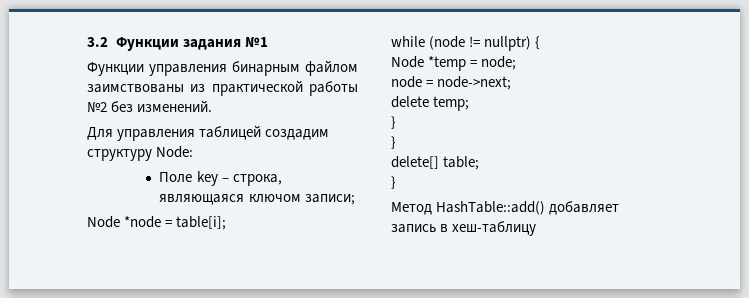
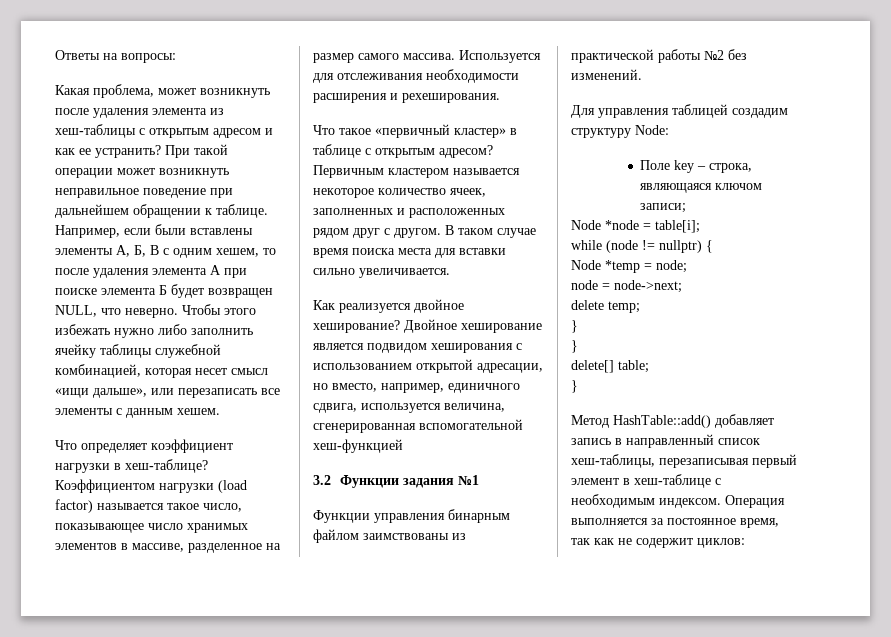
(87, 42) none -> [55,50,176,63] [55,84,270,98] [55,108,224,118] [55,124,273,138] [55,144,228,158] [55,168,229,178] [55,188,233,198] [55,204,268,218] [55,224,253,238] [55,245,276,258] [55,265,247,278] [55,284,273,298] [55,304,256,318] [55,324,253,338] [55,344,221,358] [55,364,268,378] [55,388,280,398] [55,408,220,418] [55,439,233,453] [55,459,208,473] [55,479,247,493] [55,499,242,513] [55,523,248,533] [55,543,281,553] [313,50,541,63] [313,69,519,83] [313,93,500,103] [313,124,517,138] [313,144,493,158] [313,165,520,178] [313,188,486,198] [313,208,505,218] [313,225,536,238] [313,248,506,258] [313,268,450,278] [313,299,464,313] [313,319,542,333] [313,343,522,353] [313,359,543,373] [313,383,520,393] [313,403,505,413] [313,419,523,433] [313,439,403,453] Ответы на вопросы: // Какая проблема, может возникнуть после удаления элемента из хеш-таблицы с открытым адресом и как ее устранить? При такой операции может возникнуть неправильное поведение при дальнейшем обращении к таблице. Например, если были вставлены элементы А, Б, В с одним хешем, то после удаления элемента А при поиске элемента Б будет возвращен NULL, что неверно. Чтобы этого избежать нужно либо заполнить ячейку таблицы служебной комбинацией, которая несет смысл «ищи дальше», или перезаписать все элементы с данным хешем. // Что определяет коэффициент нагрузки в хеш-таблице? Коэффициентом нагрузки (load factor) называется такое число, показывающее число хранимых элементов в массиве, разделенное на размер самого массива. Используется для отслеживания необходимости расширения и рехеширования. // Что такое «первичный кластер» в таблице с открытым адресом? Первичным кластером называется некоторое количество ячеек, заполненных и расположенных рядом друг с другом. В таком случае время поиска места для вставки сильно увеличивается. // Как реализуется двойное хеширование? Двойное хеширование является подвидом хеширования с использованием открытой адресации, но вместо, например, единичного сдвига, используется величина, сгенерированная вспомогательной хеш-функцией //
[452,221,537,236] хеш-таблицу -> [626,434,760,448] [571,454,797,468] [571,474,721,488] [571,494,785,508] [571,518,779,528] [571,538,745,548] направленный список хеш-таблицы, перезаписывая первый элемент в хеш-таблице с необходимым индексом. Операция выполняется за постоянное время, так как не содержит циклов:

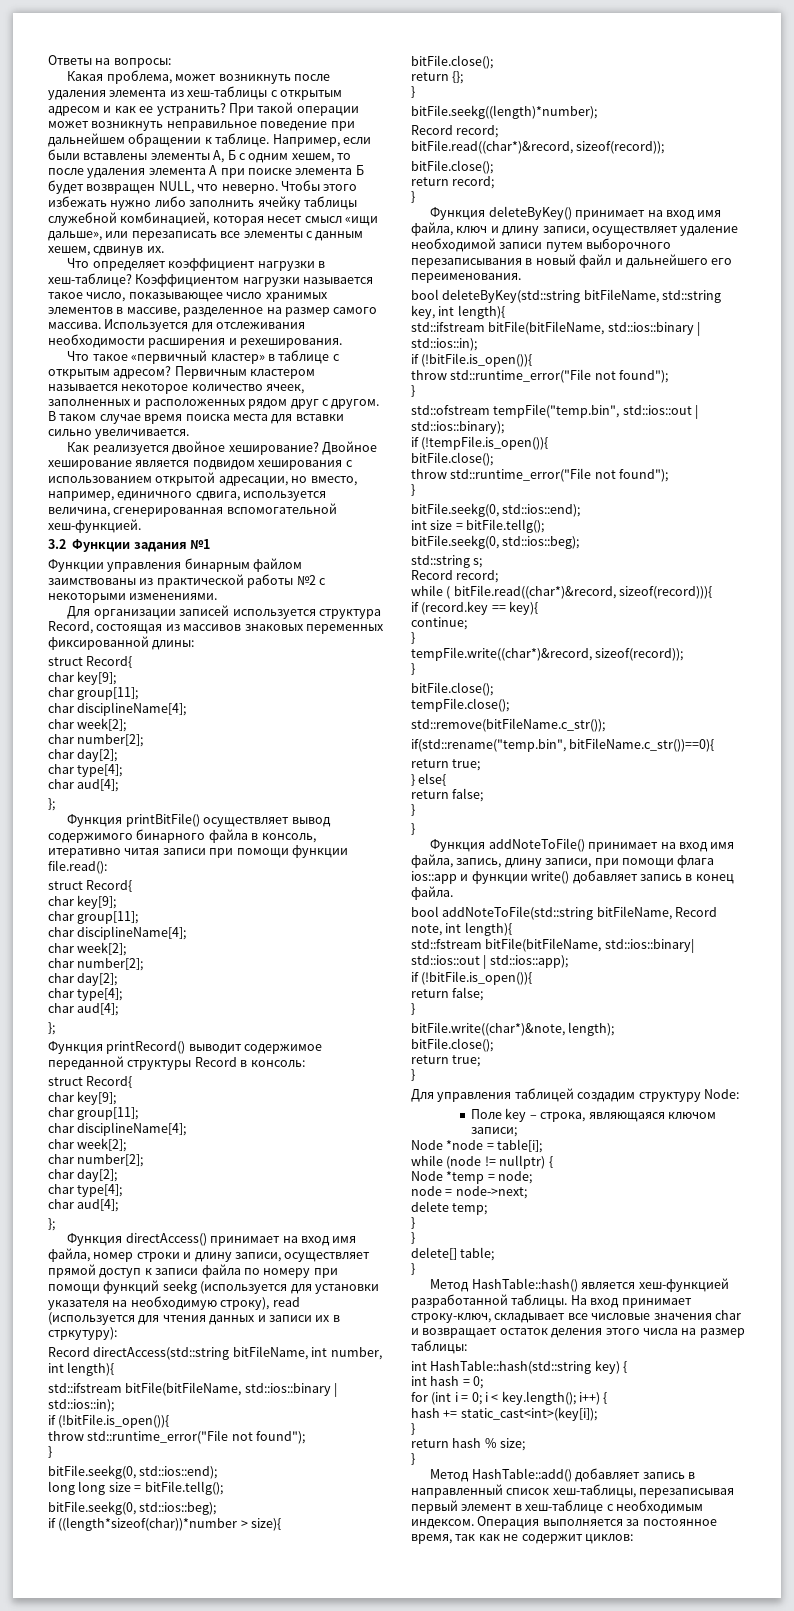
[134,245,159,257] Б, В -> [227,150,236,160] Б
[177,408,220,415] хешем. -> [48,246,164,256] хешем, сдвинув их.
[218,480,247,493] [55,499,93,513] (load factor) -> (300, 282) none
[313,439,403,453] хеш-функцией -> [48,519,141,533] хеш-функцией.
[728,49,747,60] [571,69,642,80] без изменений. -> [318,578,326,585] [48,593,218,603] [67,605,381,619] [48,621,384,634] [48,636,195,650] [48,656,133,668] [48,671,117,685] [48,687,139,700] [48,702,187,716] [48,718,127,732] [48,734,144,747] [48,749,118,762] [48,764,123,777] [48,779,119,792] [48,798,55,811] [67,813,331,827] [48,829,316,843] [48,845,348,858] [48,860,107,874] [48,880,133,892] [48,895,117,909] [48,911,139,924] [48,926,187,940] [48,942,127,956] [48,958,144,971] [48,973,118,986] [48,988,123,1001] [48,1003,119,1016] [48,1022,55,1035] [48,1041,323,1054] [48,1056,305,1070] [48,1076,133,1088] [48,1091,117,1105] [48,1107,139,1120] [48,1122,187,1136] [48,1138,127,1152] [48,1154,144,1167] [48,1169,118,1182] [48,1184,123,1197] [48,1199,119,1212] [48,1218,55,1231] [67,1233,357,1246] [48,1248,371,1262] [48,1264,338,1278] [48,1280,379,1294] [48,1296,300,1310] [48,1312,340,1325] [48,1327,117,1340] [48,1346,382,1360] [48,1362,115,1376] [48,1382,338,1397] [48,1399,114,1412] [48,1414,170,1428] [48,1430,306,1444] [48,1446,52,1458] [48,1465,218,1479] [48,1481,223,1495] [48,1501,217,1515] [48,1517,282,1531] [411,55,493,69] [411,71,464,84] [411,86,415,98] [411,105,597,119] [411,125,499,138] [411,140,665,154] [411,160,493,174] [411,176,495,189] [411,191,415,203] [430,206,722,220] [411,222,739,236] [411,238,672,252] [411,254,733,268] [411,273,521,283] [411,289,722,303] [411,305,505,319] [411,321,701,336] [411,338,477,351] [411,353,533,367] [411,369,669,383] [411,385,415,397] [411,404,699,419] [411,421,504,434] [411,436,549,450] [411,452,493,466] [411,468,669,482] [411,484,415,496] [411,503,581,517] [411,519,545,533] [411,535,580,549] [411,555,483,568] [411,570,499,583] [411,585,713,599] [411,601,539,615] [411,617,467,630] [411,632,415,644] [411,647,684,661] [411,663,415,675] [411,682,493,696] [411,698,509,712] [411,718,605,732] [411,738,715,752] [411,759,481,771] [411,773,447,786] [411,788,484,802] [411,804,415,816] [411,823,415,835] [430,838,735,852] [411,854,715,868] [411,870,734,884] [411,886,453,900] [411,906,718,920] [411,922,512,936] [411,938,694,953] [411,955,568,969] [411,971,533,985] [411,987,484,1001] [411,1003,415,1015] [411,1022,615,1036] [411,1038,493,1052] [411,1055,481,1067] [411,1069,415,1081] c некоторыми изменениями. // Для организации записей используется структура Record, состоящая из массивов знаковых переменных фиксированной длины: // struct Record{ // char key[9]; // char group[11]; // char disciplineName[4]; // char week[2]; // char number[2]; // char day[2]; // char type[4]; // char aud[4]; // }; // Функция printBitFile() осуществляет вывод содержимого бинарного файла в консоль, итеративно читая записи при помощи функции file.read(): // struct Record{ // char key[9]; // char group[11]; // char disciplineName[4]; // char week[2]; // char number[2]; // char day[2]; // char type[4]; // char aud[4]; // }; // Функция printRecord() выводит содержимое переданной структуры Record в консоль: // struct Record{ // char key[9]; // char group[11]; // char disciplineName[4]; // char week[2]; // char number[2]; // char day[2]; // char type[4]; // char aud[4]; // }; // Функция directAccess() принимает на вход имя файла, номер строки и длину записи, осуществляет прямой доступ к записи файла по номеру при помощи функций seekg (используется для установки указателя на необходимую строку), read (используется для чтения данных и записи их в стркутуру): // Record directAccess(std::string bitFileName, int number, int length){ // std::ifstream bitFile(bitFileName, std::ios::binary | std::ios::in); // if (!bitFile.is_open()){ // throw std::runtime_error("File not found"); // } // bitFile.seekg(0, std::ios::end); // long long size = bitFile.tellg(); // bitFile.seekg(0, std::ios::beg); // if ((length*sizeof(char))*number > size){ // bitFile.close(); // return {}; // } // bitFile.seekg((length)*number); // Record record; // bitFile.read((char*)&record, sizeof(record)); // bitFile.close(); // return record; // } // Функция deleteByKey() принимает на вход имя файла, ключ и длину записи, осуществляет удаление необходимой записи путем выборочного перезаписывания в новый файл и дальнейшего его переименования. // bool deleteByKey(std::string bitFileName, std::string key, int length){ // std::ifstream bitFile(bitFileName, std::ios::binary | std::ios::in); // if (!bitFile.is_open()){ // throw std::runtime_error("File not found"); // } // std::ofstream tempFile("temp.bin", std::ios::out | std::ios::binary); // if (!tempFile.is_open()){ // bitFile.close(); // throw std::runtime_error("File not found"); // } // bitFile.seekg(0, std::ios::end); // int size = bitFile.tellg(); // bitFile.seekg(0, std::ios::beg); // std::string s; // Record record; // while ( bitFile.read((char*)&record, sizeof(record))){ // if (record.key == key){ // continue; // } // tempFile.write((char*)&record, sizeof(record)); // } // bitFile.close(); // tempFile.close(); // std::remove(bitFileName.c_str()); // if(std::rename("temp.bin", bitFileName.c_str())==0){ // return true; // } else{ // return false; // } // } // Функция addNoteToFile() принимает на вход имя файла, запись, длину записи, при помощи флага ios::app и функции write() добавляет запись в конец файла. // bool addNoteToFile(std::string bitFileName, Record note, int length){ // std::fstream bitFile(bitFileName, std::ios::binary| std::ios::out | std::ios::app); // if (!bitFile.is_open()){ // return false; // } // bitFile.write((char*)&note, length); // bitFile.close(); // return true; // }
(578, 386) none -> [430,1278,729,1292] [411,1294,692,1308] [411,1310,741,1323] [411,1328,745,1338] [411,1340,467,1354] [411,1360,628,1374] [411,1376,484,1389] [411,1391,608,1405] [411,1407,597,1421] [411,1423,415,1435] [411,1438,526,1451] [411,1453,415,1465] // Метод HashTable::hash() является хеш-функцией разработанной таблицы. На вход принимает строку-ключ, складывает все числовые значения char и возвращает остаток деления этого числа на размер таблицы: // int HashTable::hash(std::string key) { // int hash = 0; // for (int i = 0; i < key.length(); i++) { // hash += static_cast<int>(key[i]); // } // return hash % size; // }

